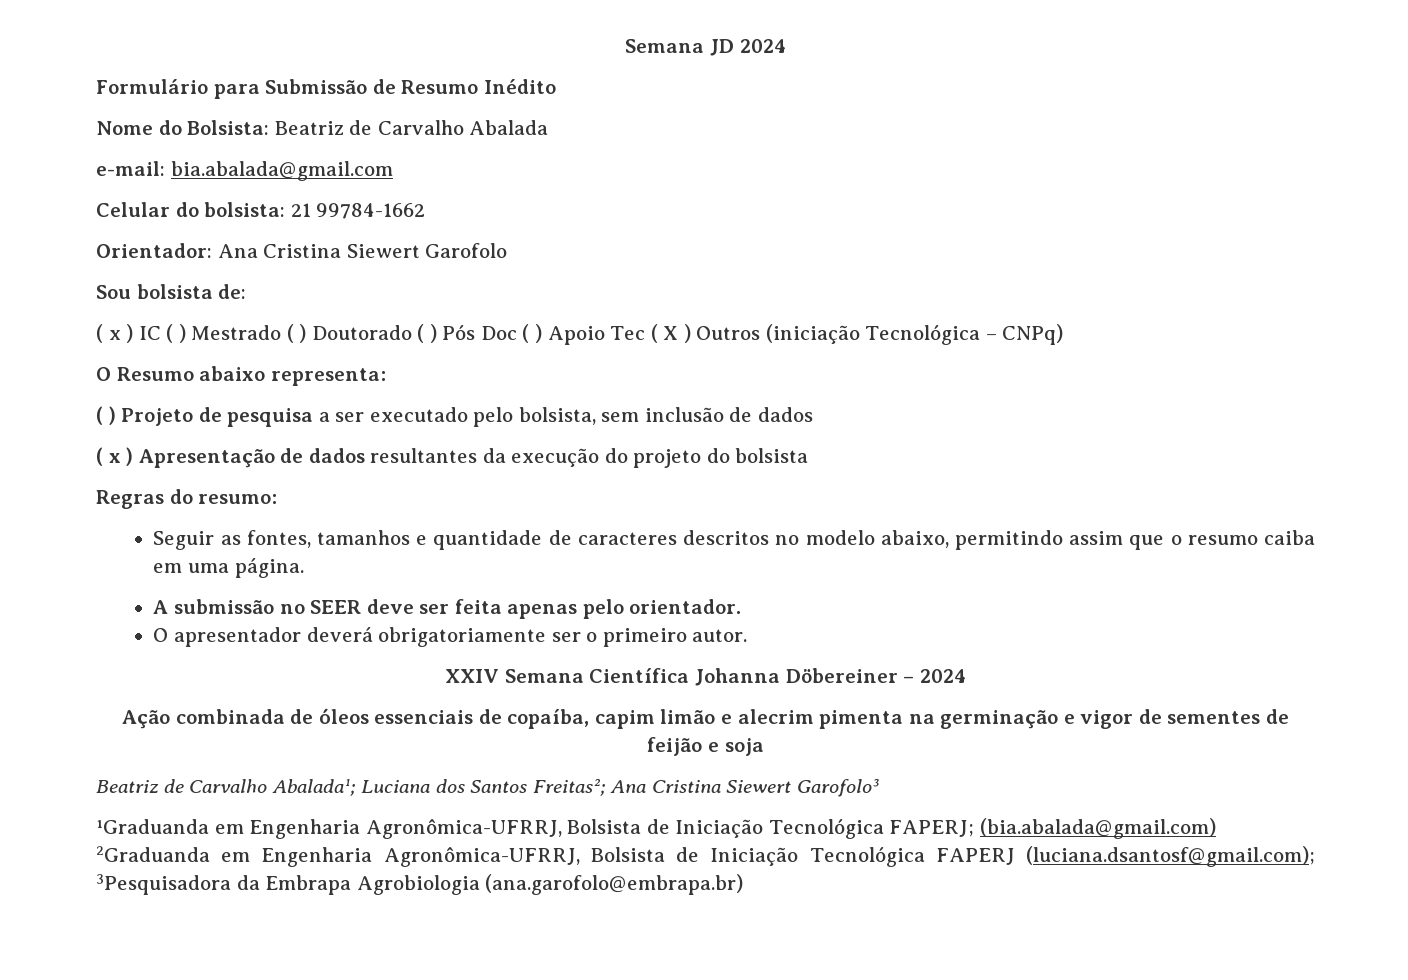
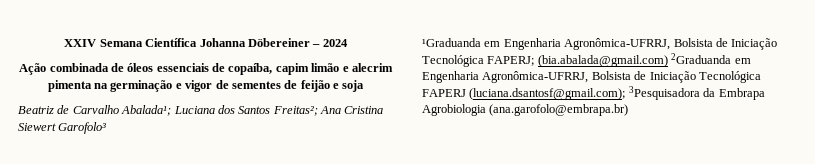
[625,39,786,56] [96,79,556,99] [96,120,549,135] [96,161,393,181] [96,202,426,219] [96,243,508,258] [96,284,247,299] [96,324,1064,345] [96,366,386,386] [96,406,813,427] [96,447,809,468] [96,489,278,509] [153,530,1316,550] [153,558,304,578] [153,599,742,619] [153,627,748,647] Semana JD 2024 // Formulário para Submissão de Resumo Inédito // Nome do Bolsista: Beatriz de Carvalho Abalada // e-mail: bia.abalada@gmail.com // Celular do bolsista: 21 99784-1662 // Orientador: Ana Cristina Siewert Garofolo // Sou bolsista de: // ( x ) IC ( ) Mestrado ( ) Doutorado ( ) Pós Doc ( ) Apoio Tec ( X ) Outros (iniciação Tecnológica – CNPq) // O Resumo abaixo representa: // ( ) Projeto de pesquisa a ser executado pelo bolsista, sem inclusão de dados // ( x ) Apresentação de dados resultantes da execução do projeto do bolsista // Regras do resumo: // Seguir as fontes, tamanhos e quantidade de caracteres descritos no modelo abaixo, permitindo assim que o resumo caiba em uma página. // A submissão no SEER deve ser feita apenas pelo orientador. // O apresentador deverá obrigatoriamente ser o primeiro autor. // -> (64, 43) none

